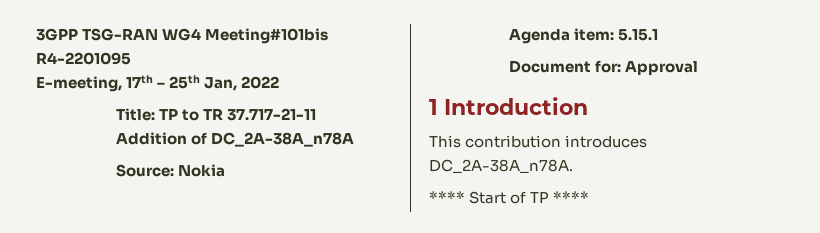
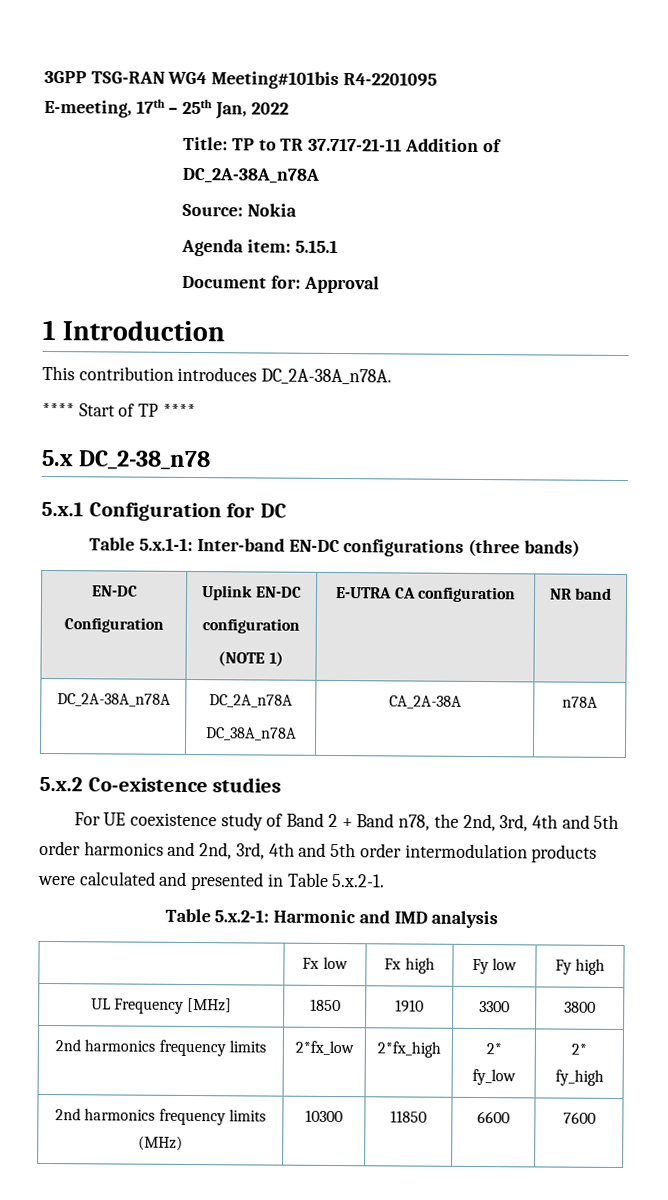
(590, 197) none -> [41,449,212,471] [41,501,287,522] [89,537,580,557] [91,585,138,597] [63,617,164,633] [201,585,302,601] [202,618,300,634] [218,651,284,667] [336,586,516,603] [549,587,613,600] [56,693,171,707] [209,694,293,708] [205,727,297,741] [388,695,462,709] [562,696,598,708] [39,776,282,793] [73,812,620,832] [39,840,598,863] [38,871,386,891] [164,908,499,929] [302,956,348,970] [384,957,435,974] [471,958,518,975] [554,958,606,975] [90,997,233,1014] [309,998,341,1012] [395,999,424,1013] [479,1001,510,1013] [564,1001,596,1013] [55,1039,266,1057] [294,1040,354,1056] [376,1041,441,1058] [485,1043,502,1055] [471,1068,516,1086] [571,1043,587,1055] [554,1069,604,1086] [55,1108,266,1126] [138,1135,183,1151] [305,1109,343,1123] [390,1110,427,1123] [477,1111,510,1124] [562,1111,596,1124] // 5.x DC_2-38_n78 // 5.x.1 Configuration for DC // Table 5.x.1-1: Inter-band EN-DC configurations (three bands) // EN-DC // Configuration | Uplink EN-DC // configuration // (NOTE 1) | E-UTRA CA configuration | NR band // DC_2A-38A_n78A | DC_2A_n78A // DC_38A_n78A | CA_2A-38A | n78A // 5.x.2 Co-existence studies // For UE coexistence study of Band 2 + Band n78, the 2nd, 3rd, 4th and 5th order harmonics and 2nd, 3rd, 4th and 5th order intermodulation products were calculated and presented in Table 5.x.2-1. // Table 5.x.2-1: Harmonic and IMD analysis // | Fx low | Fx high | Fy low | Fy high // UL Frequency [MHz] | 1850 | 1910 | 3300 | 3800 // 2nd harmonics frequency limits | 2*fx_low | 2*fx_high | 2* fy_low | 2* fy_high // 2nd harmonics frequency limits (MHz) | 10300 | 11850 | 6600 | 7600

